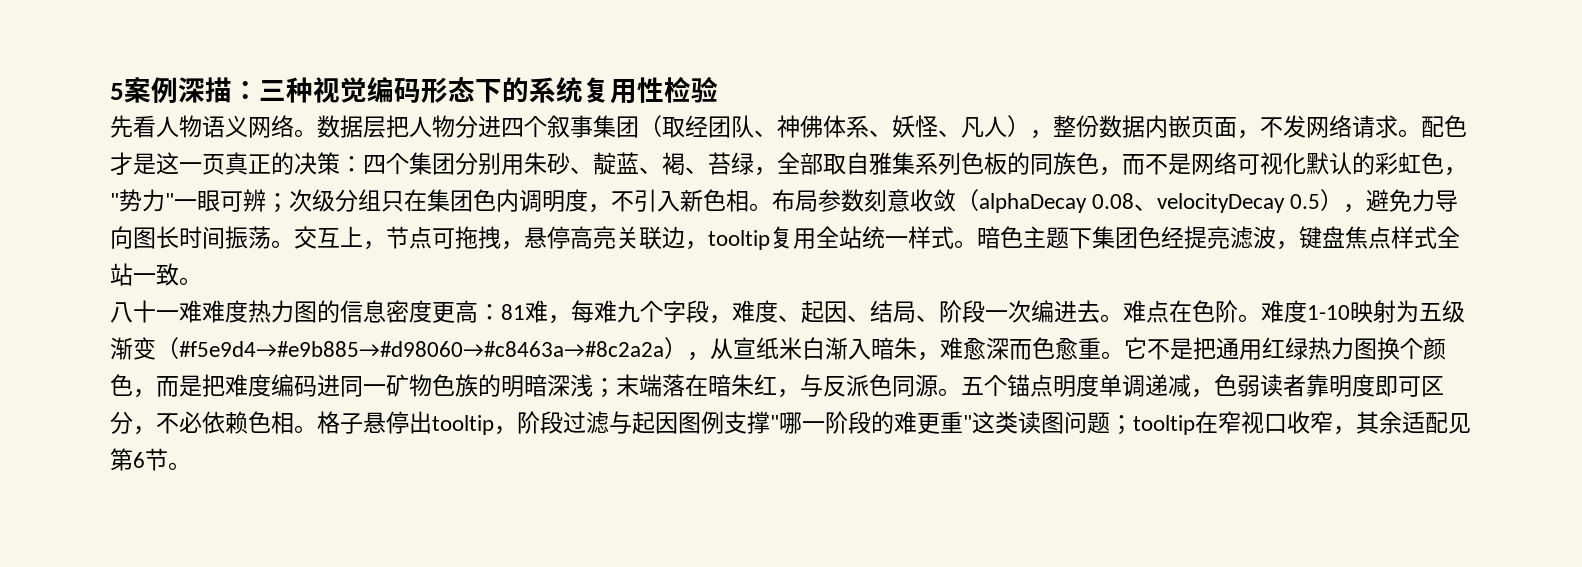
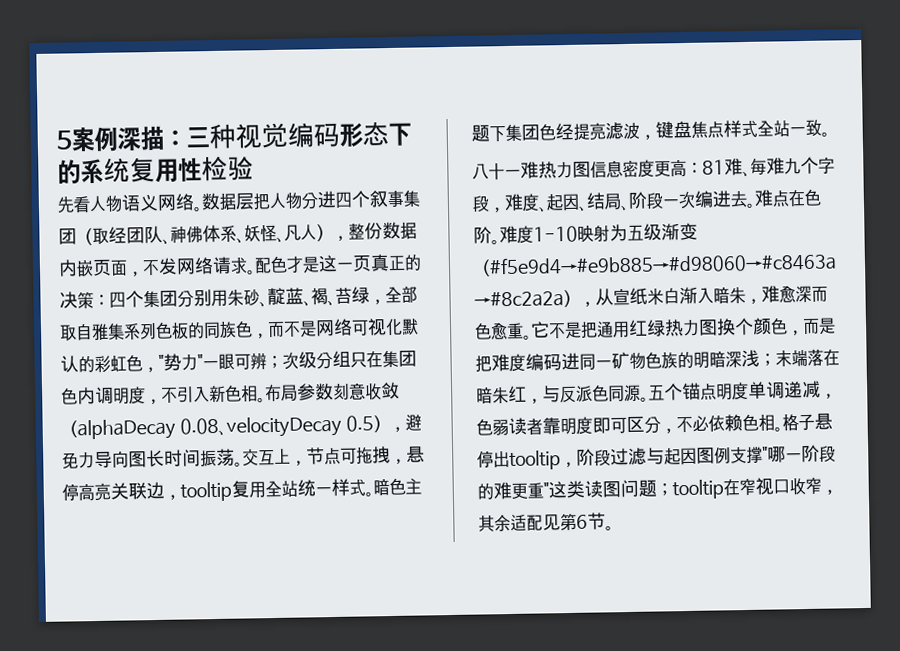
[202,300,340,323] 难度热力图的 -> [538,161,591,179] 热力图
[548,315,571,324] ， -> [742,170,751,178] 、

